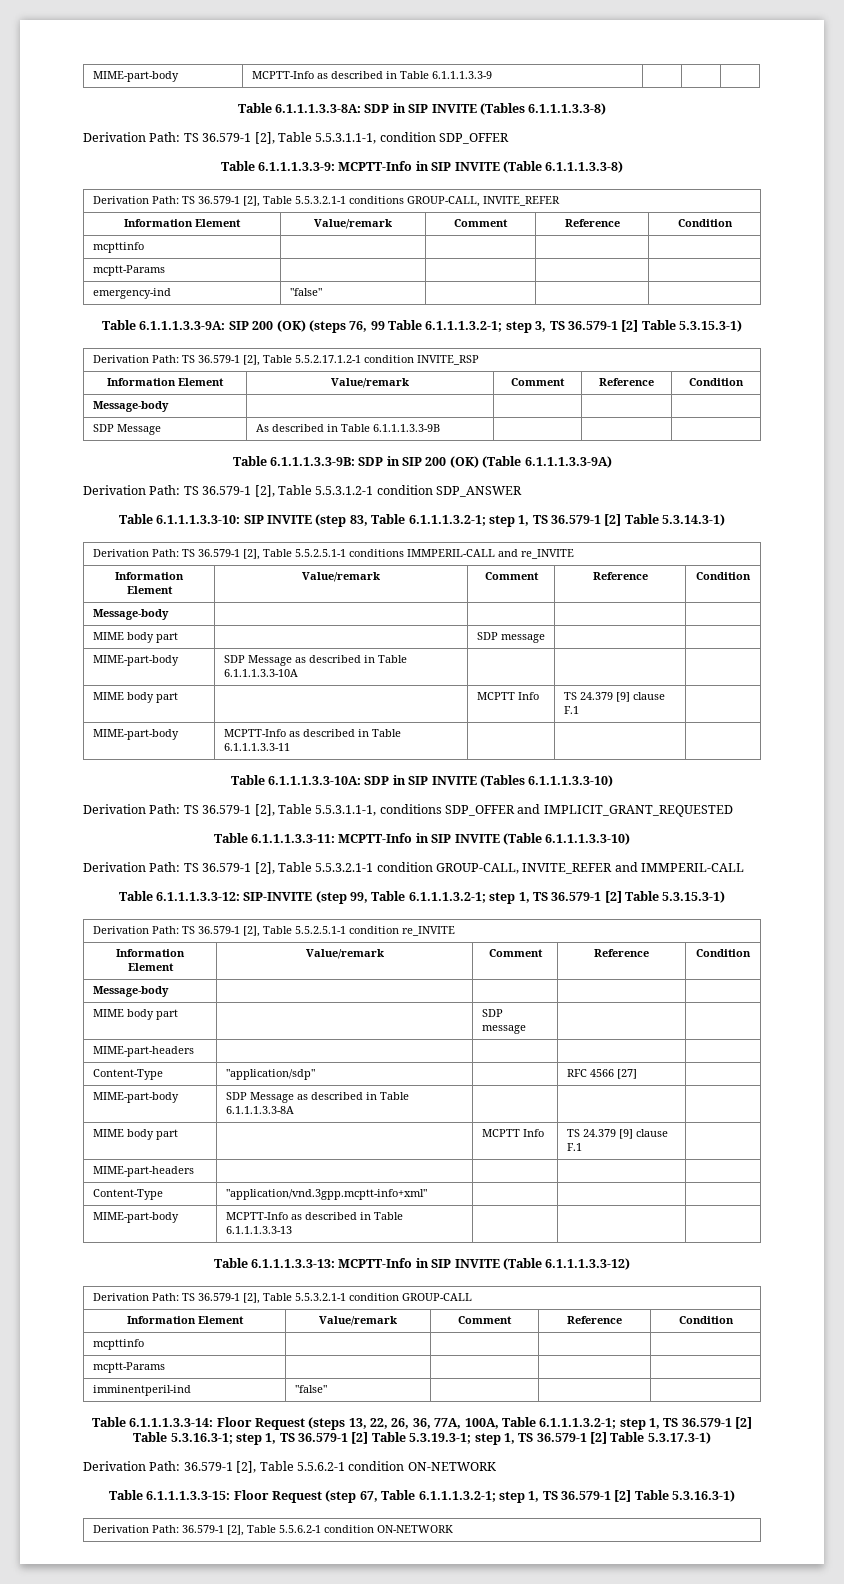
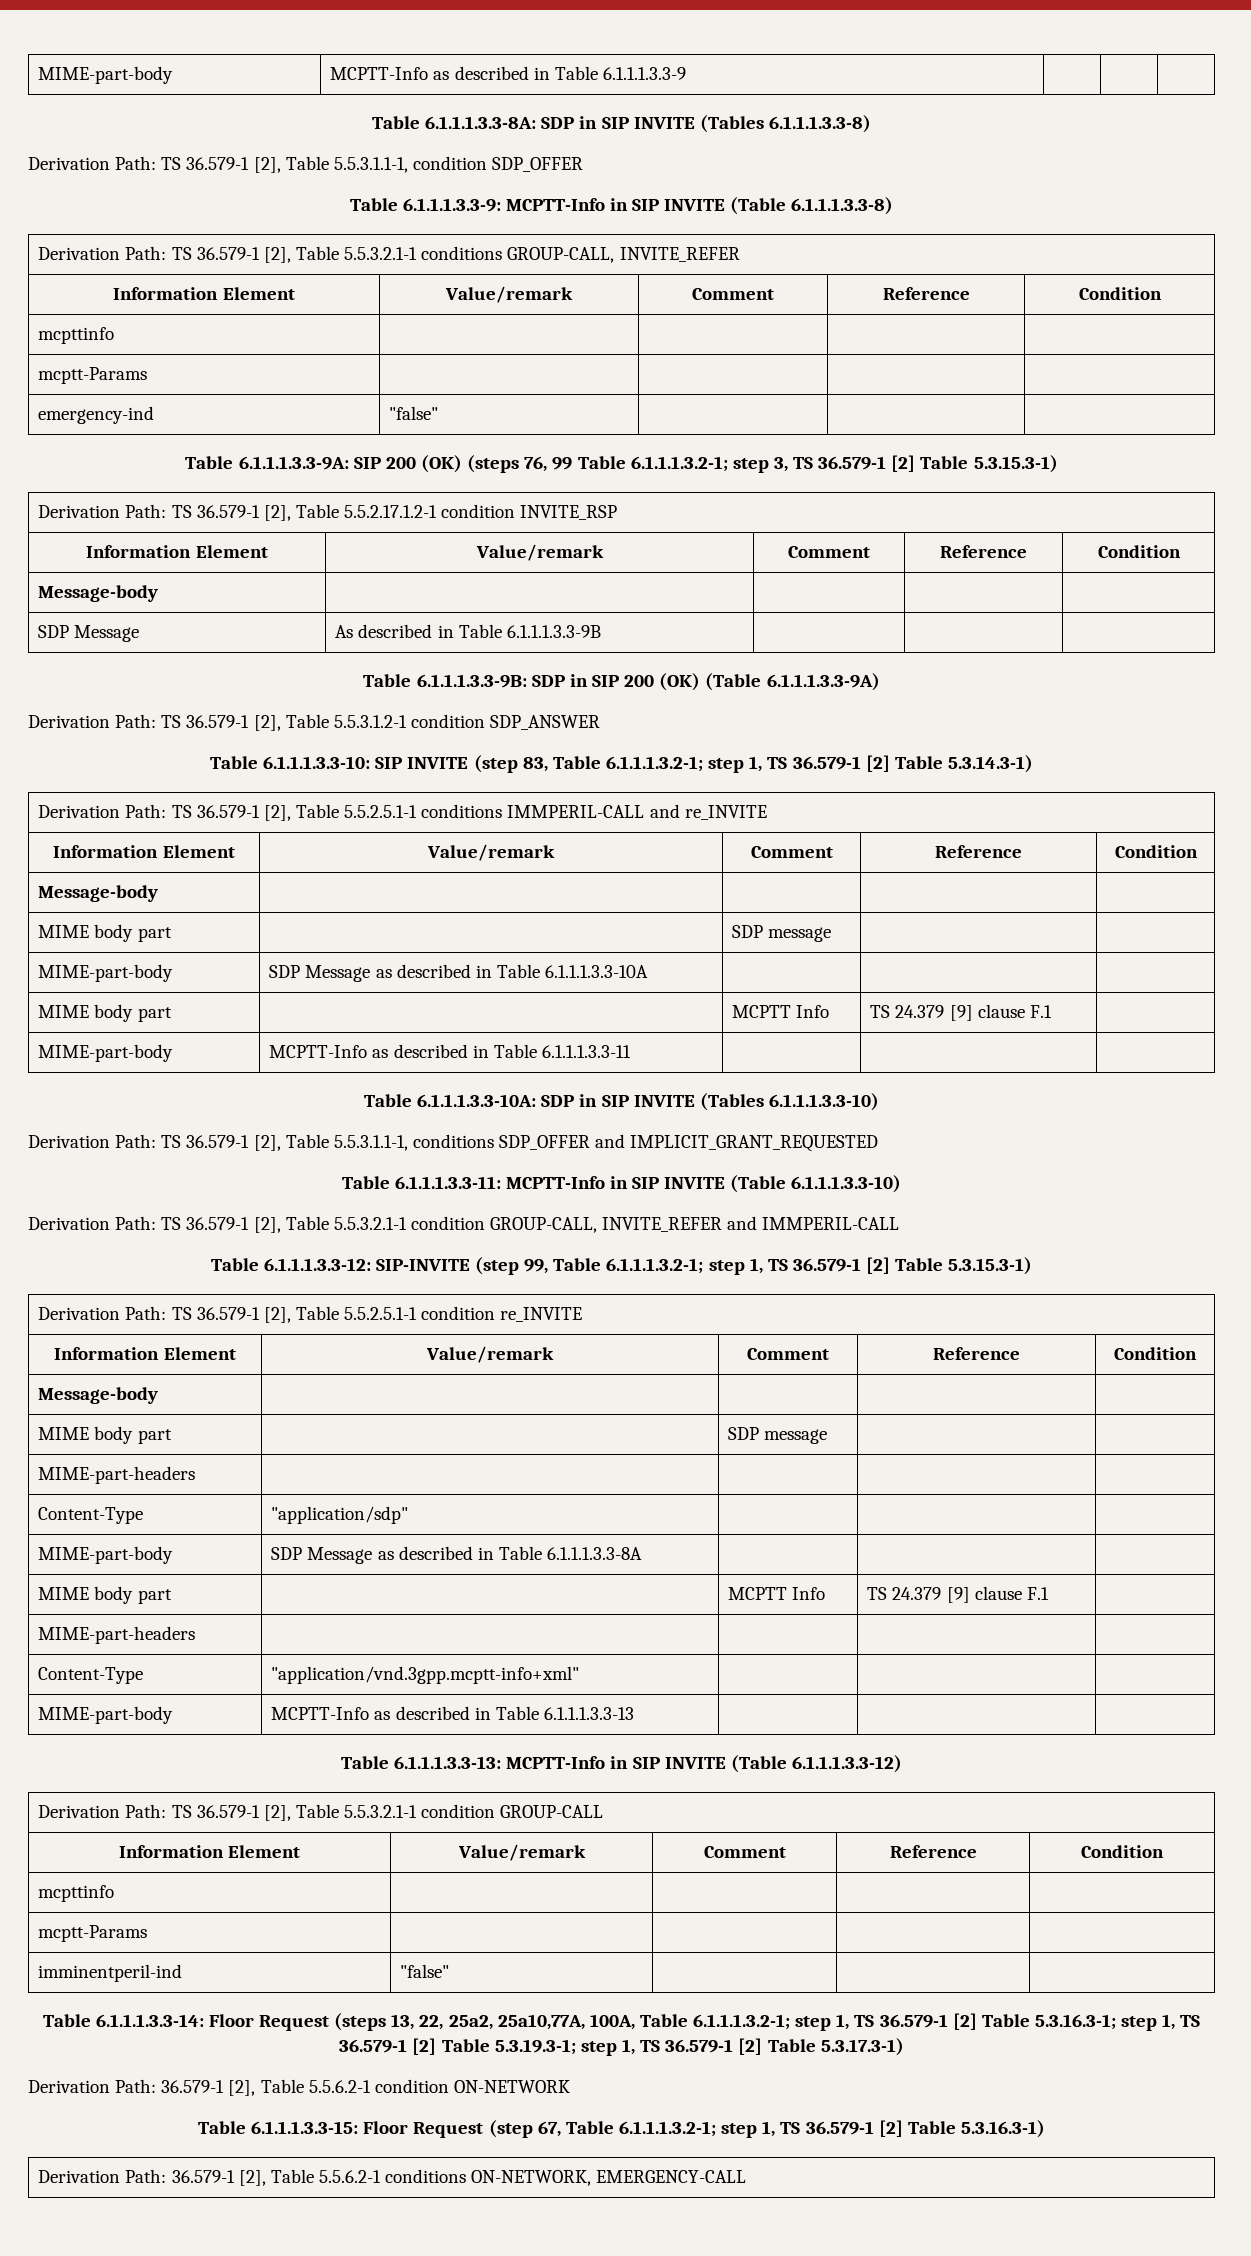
[566,1069,637,1079] RFC 4566 [27] -> (409, 1515) none
[391,1418,462,1429] 26, 36, 77A, -> [448,2014,585,2030] 25a2, 25a10,77A,
[323,1525,453,1533] condition ON-NETWORK -> [385,2169,747,2186] conditions ON-NETWORK, EMERGENCY-CALL

